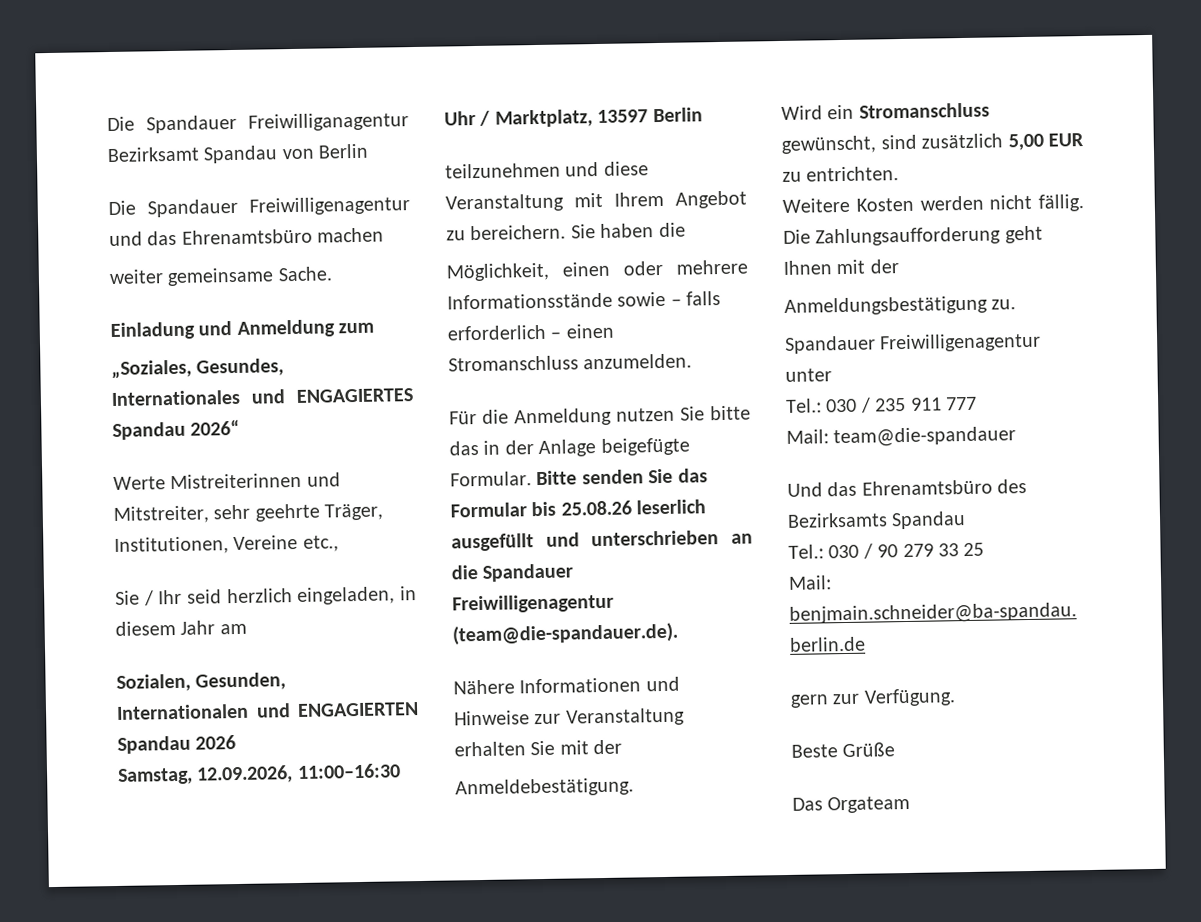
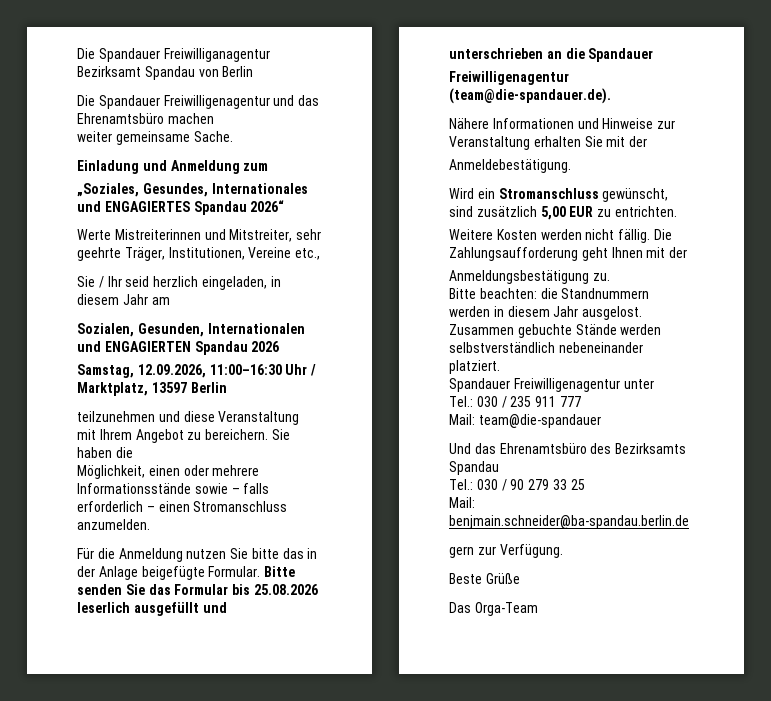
[560,500,632,516] 25.08.26 -> [253,584,318,595] 25.08.2026
(1017, 304) none -> [449,288,650,299] [449,306,643,320] [449,324,662,338] [449,342,643,353] [449,360,500,374] // Bitte beachten: die Standnummern werden in diesem Jahr ausgelost. Zusammen gebuchte Stände werden selbstverständlich nebeneinander platziert.
[827,795,911,814] Orgateam -> [474,602,538,616] Orga-Team

